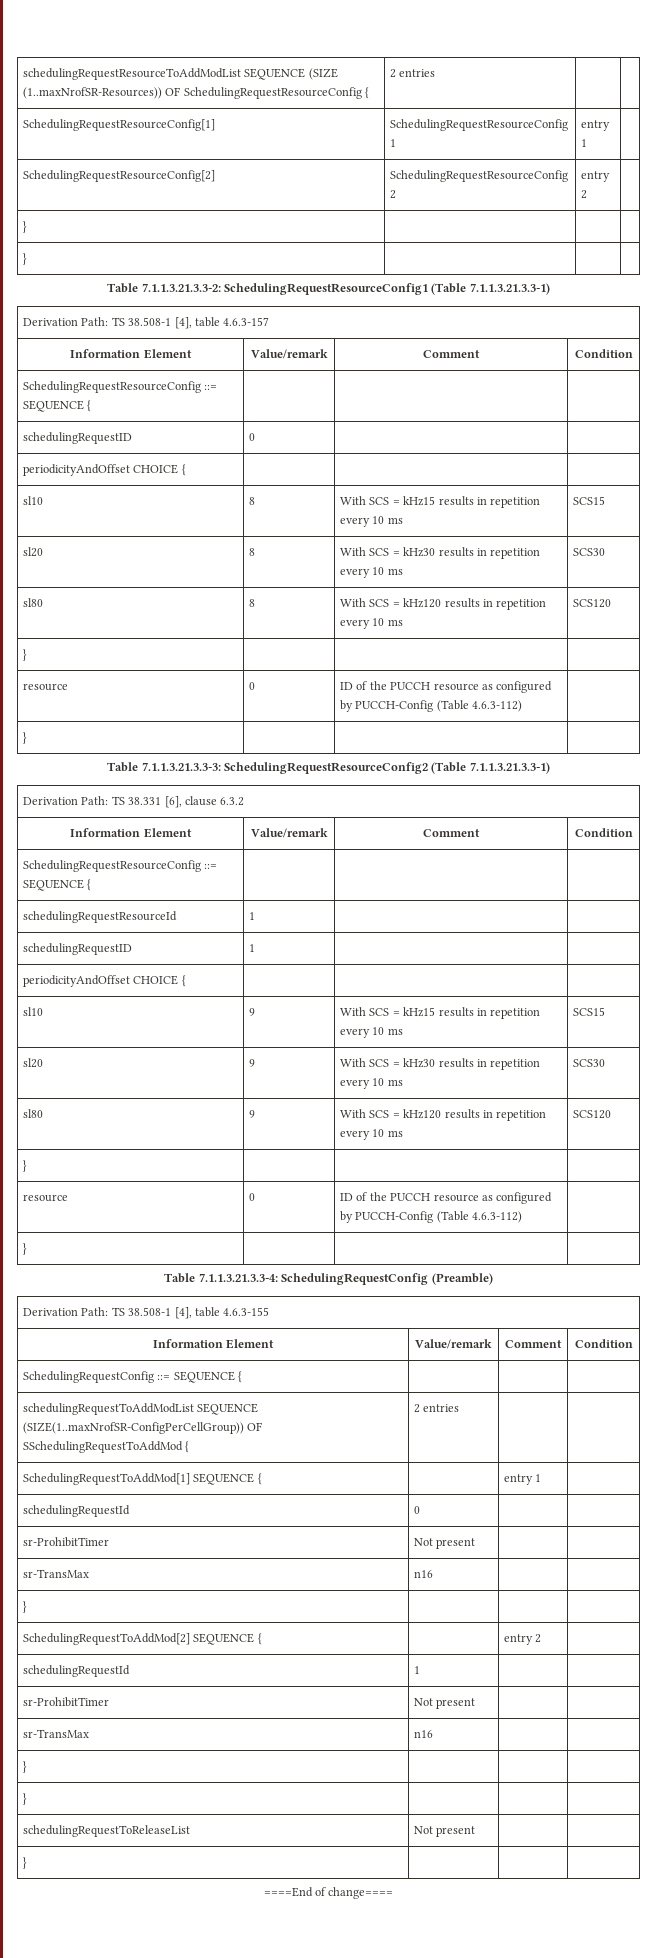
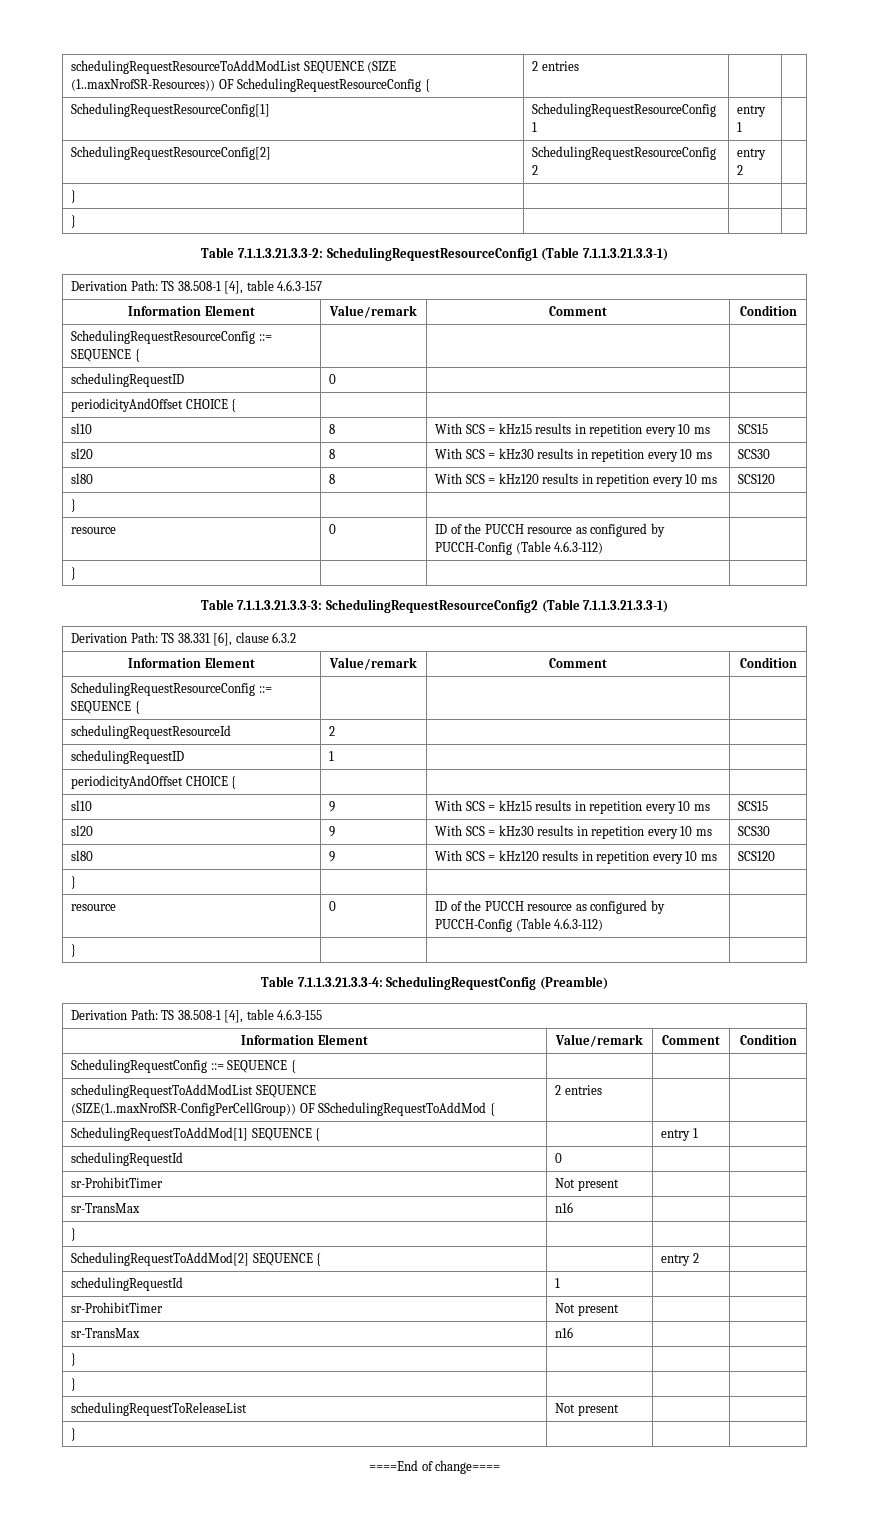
[249,912,256,920] 1 -> [329,726,336,736] 2

